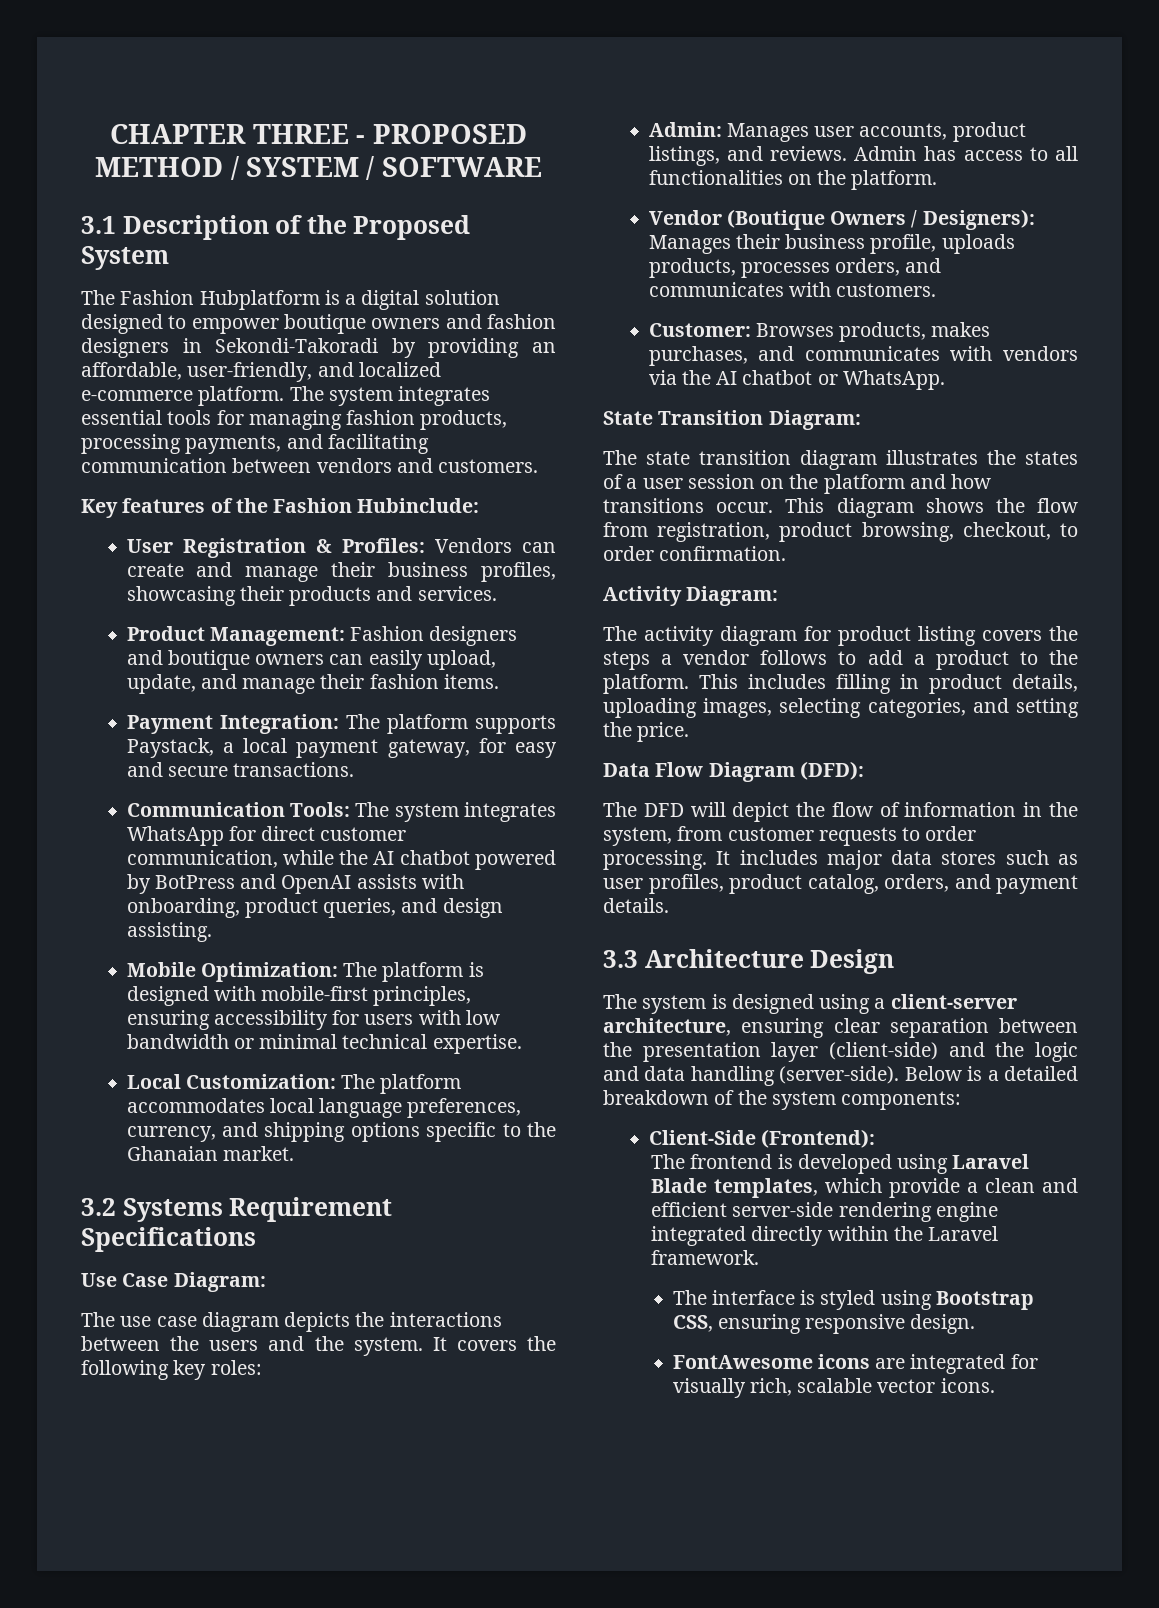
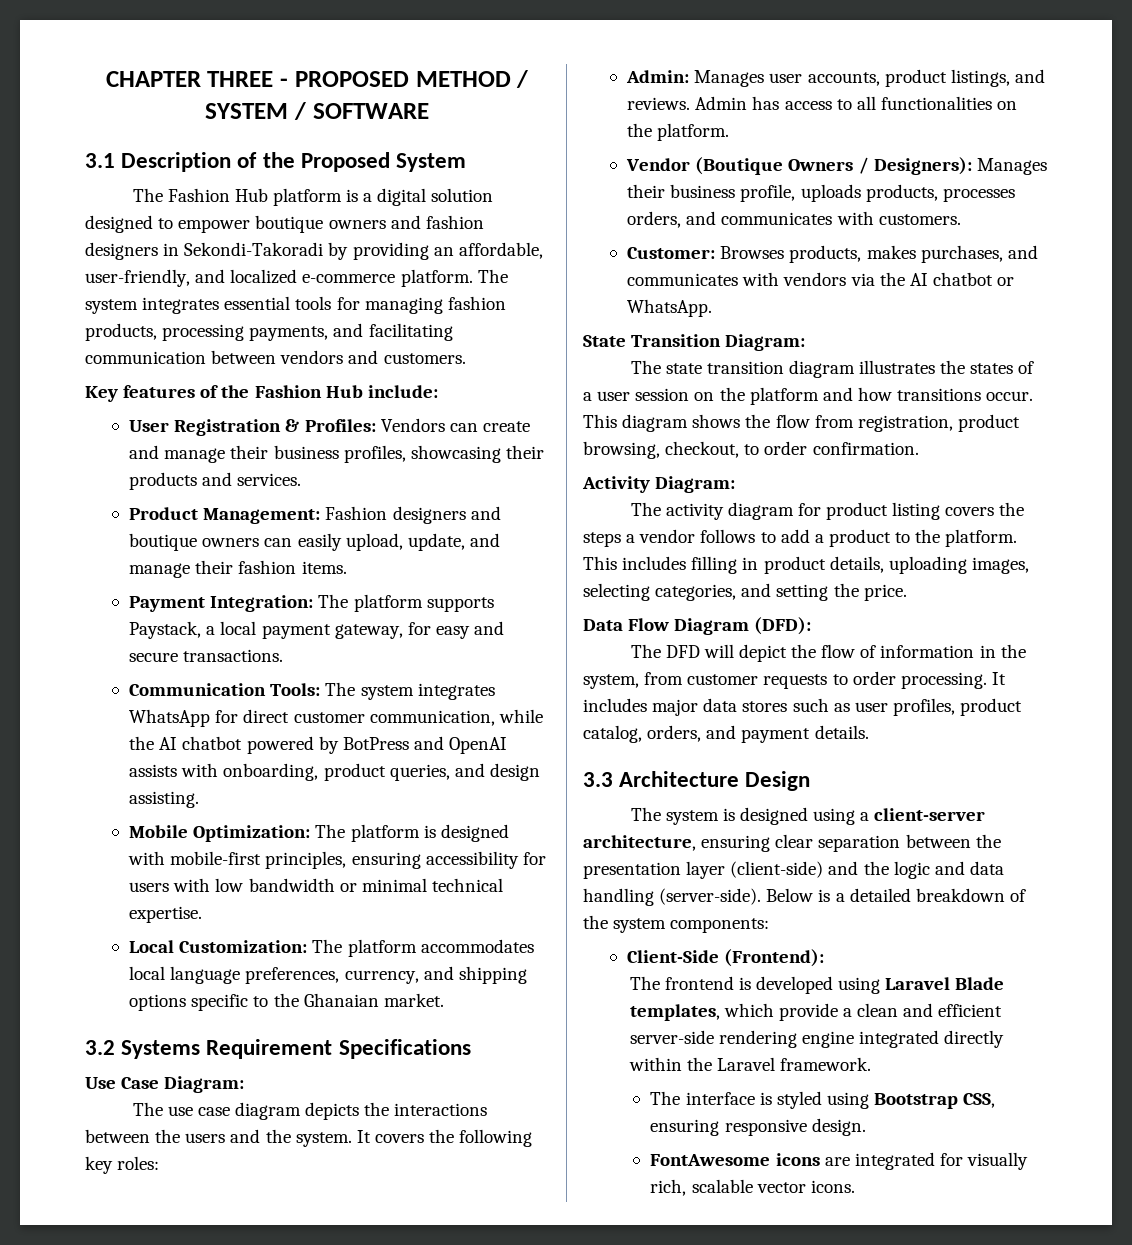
[199,290,320,310] Hubplatform -> [234,188,342,206] Hub platform
[357,498,480,513] Hubinclude: -> [325,385,438,398] Hub include:

